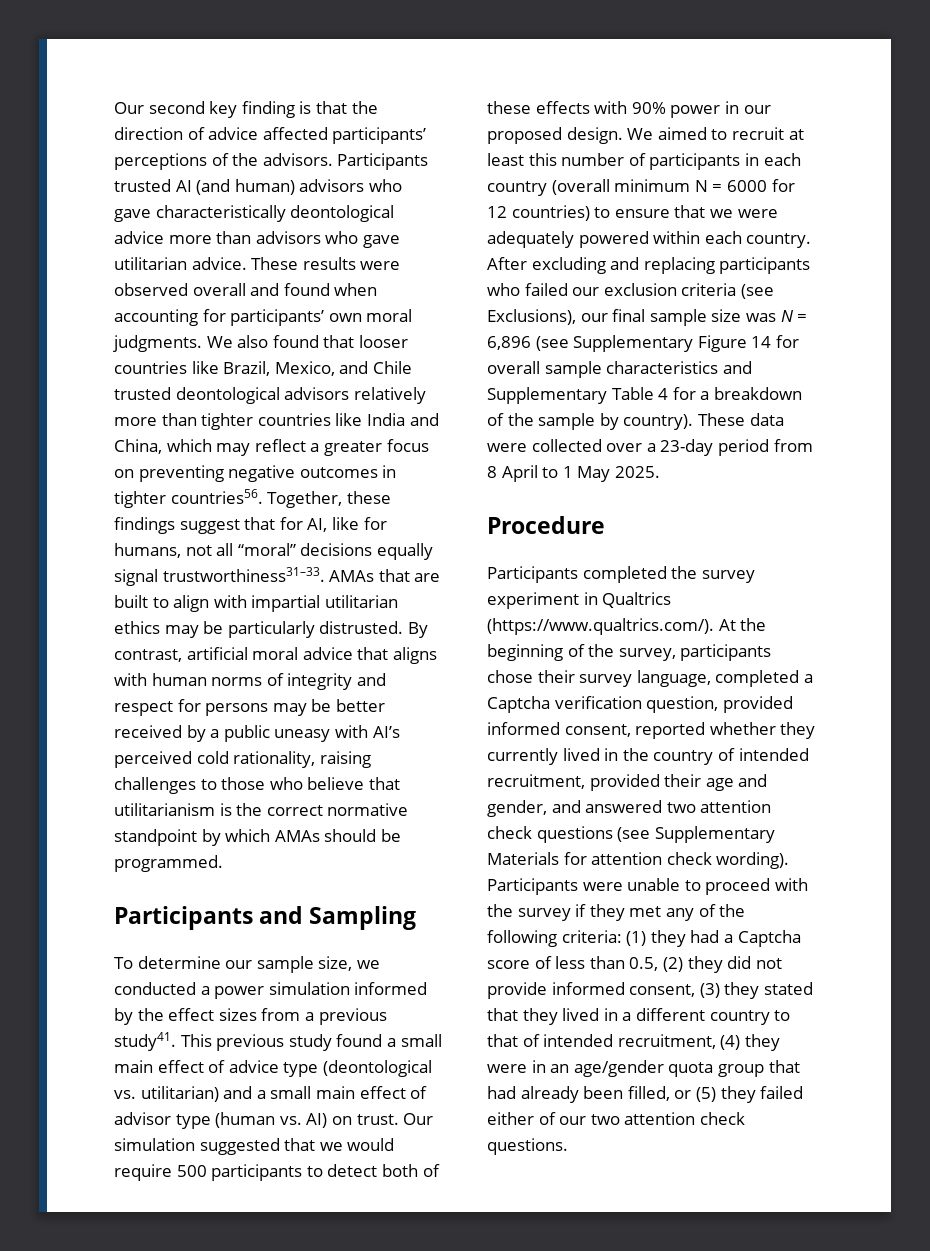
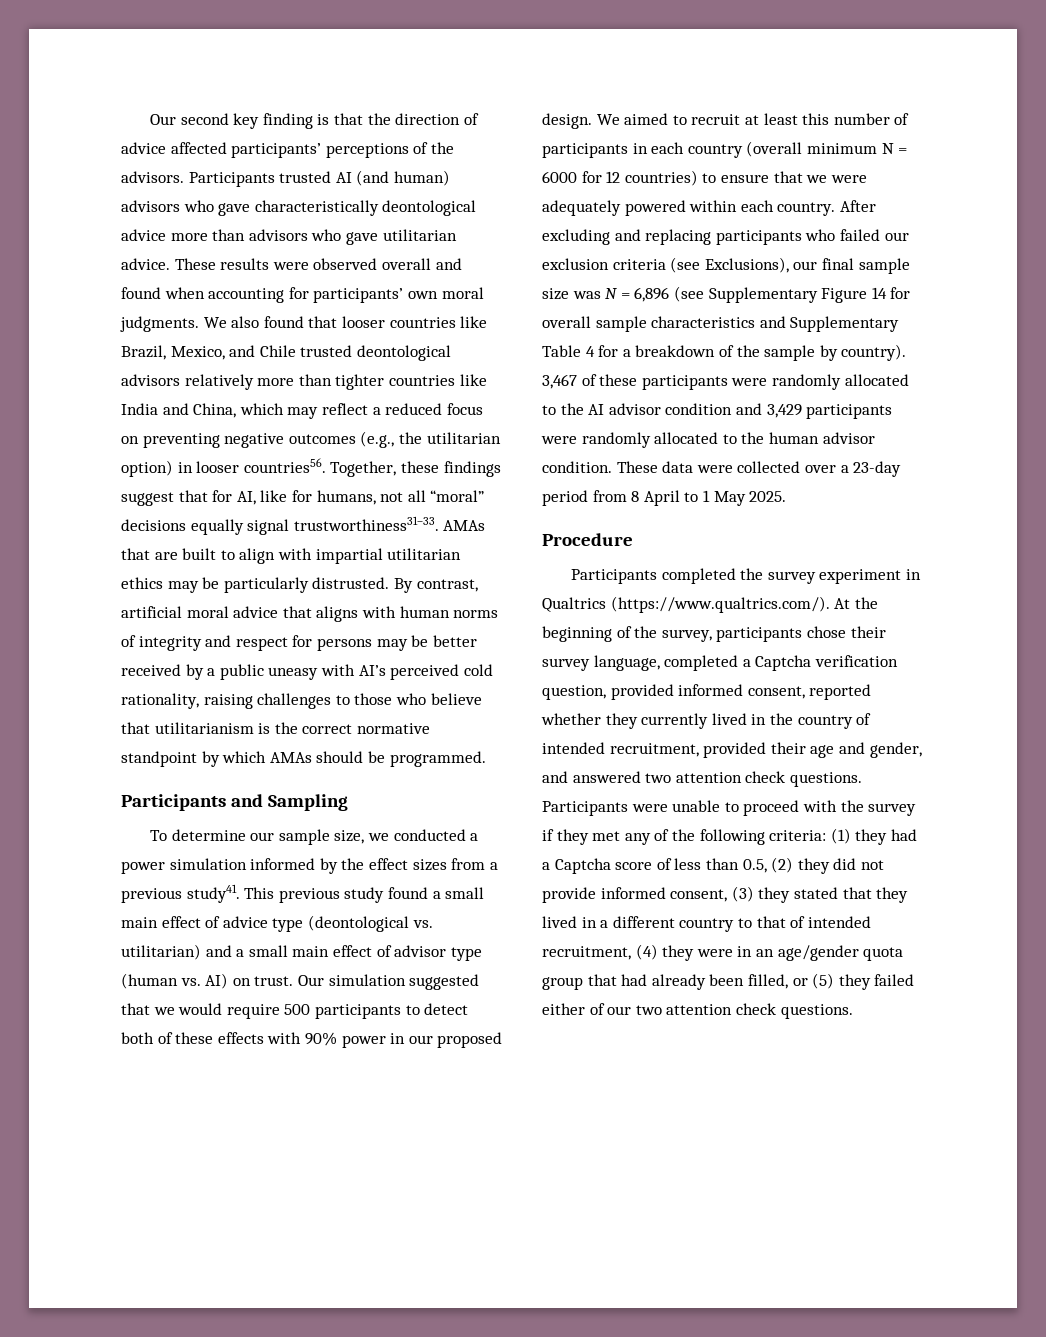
[323,441,382,456] greater -> [385,403,443,415] reduced
[382,465,397,478] [114,491,166,508] in tighter -> [360,431,501,448] [121,460,240,477] (e.g., the utilitarian option) in looser
(694, 422) none -> [542,374,909,390] [542,403,893,419] [541,432,875,448] [542,461,612,473] 3,467 of these participants were randomly allocated to the AI advisor condition and 3,429 participants were randomly allocated to the human advisor condition.
[536,826,775,843] [487,852,790,869] questions (see Supplementary Materials for attention check wording). -> [789,772,862,787] questions.

